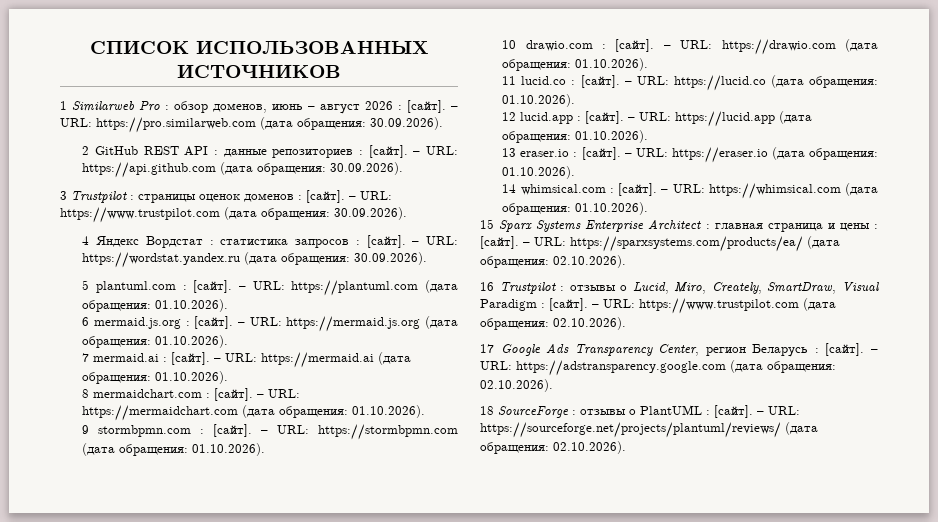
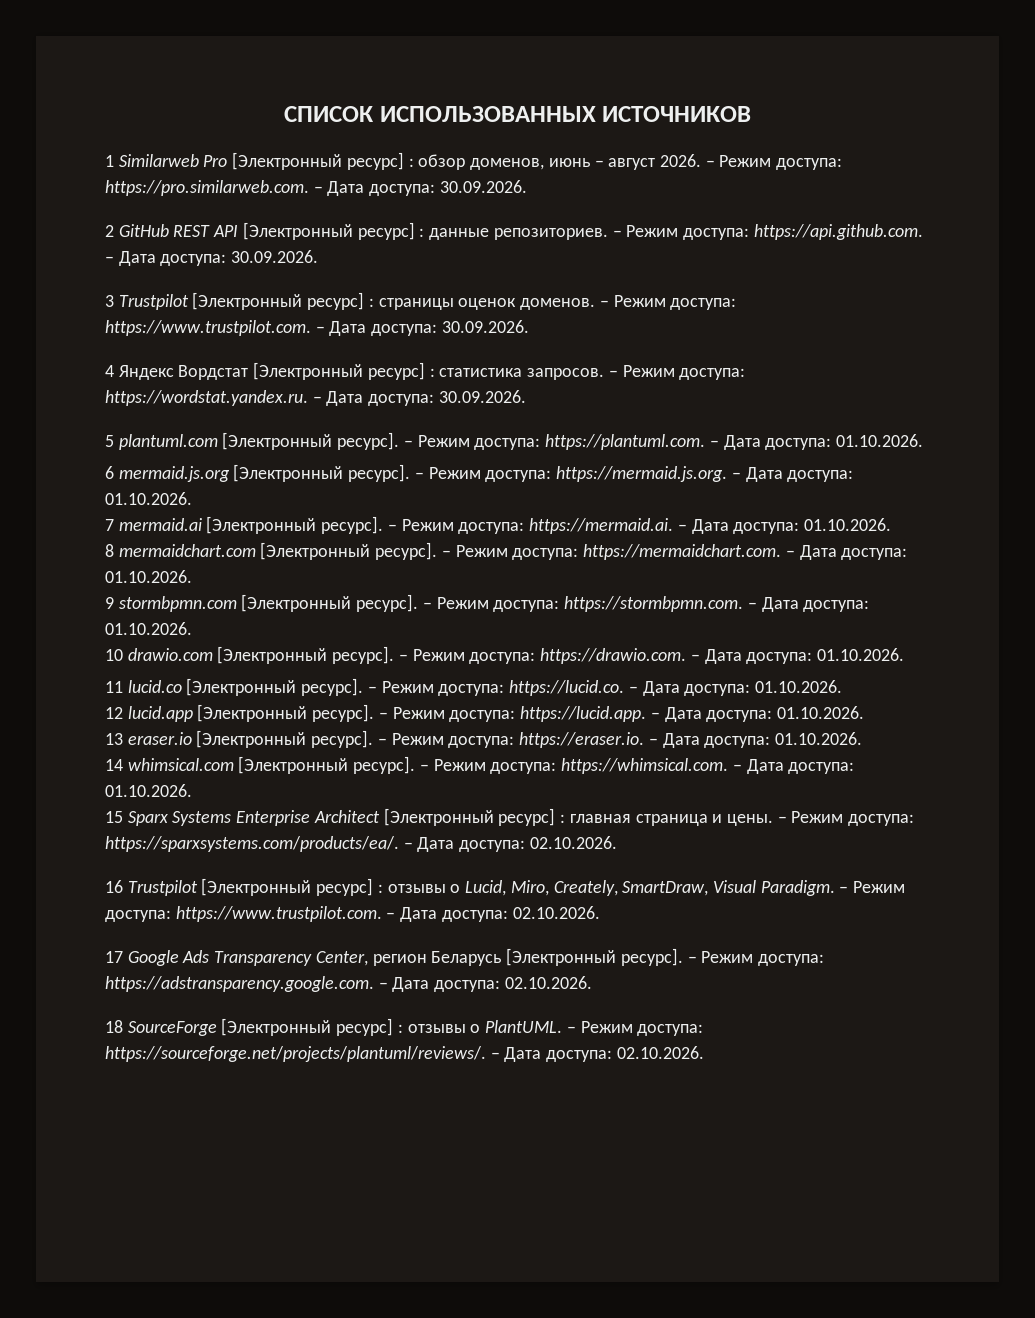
(160, 106) none -> [232,152,404,170] [Электронный ресурс]
[365,100,458,113] [60,117,443,133] [82,145,459,158] [82,162,404,178] 2026 : [сайт]. – URL: https://pro.similarweb.com (дата обращения: 30.09.2026). // 2 GitHub REST API : данные репозиториев : [сайт]. – URL: https://api.github.com (дата обращения: 30.09.2026). -> [659,154,843,170] [105,180,527,196] [105,222,923,240] [105,250,319,266] 2026. – Режим доступа: https://pro.similarweb.com. – Дата доступа: 30.09.2026. // 2 GitHub REST API [Электронный ресурс] : данные репозиториев. – Режим доступа: https://api.github.com. – Дата доступа: 30.09.2026.
(127, 197) none -> [192,292,365,310] [Электронный ресурс]
[244,190,392,203] [60,207,407,223] [82,235,458,248] [82,252,428,268] [82,280,459,296] [82,299,229,312] [82,316,459,332] [82,335,229,348] [82,352,412,368] [82,371,229,384] [82,388,301,401] [82,405,426,421] [82,424,458,440] [82,443,266,456] [502,39,878,55] [502,58,649,71] [502,75,879,91] [502,94,576,107] [502,111,813,127] [502,130,649,143] [502,147,879,163] [502,166,576,179] [502,183,878,199] [502,202,649,215] доменов : [сайт]. – URL: https://www.trustpilot.com (дата обращения: 30.09.2026). // 4 Яндекс Вордстат : статистика запросов : [сайт]. – URL: https://wordstat.yandex.ru (дата обращения: 30.09.2026). // 5 plantuml.com : [сайт]. – URL: https://plantuml.com (дата обращения: 01.10.2026). // 6 mermaid.js.org : [сайт]. – URL: https://mermaid.js.org (дата обращения: 01.10.2026). // 7 mermaid.ai : [сайт]. – URL: https://mermaid.ai (дата обращения: 01.10.2026). // 8 mermaidchart.com : [сайт]. – URL: https://mermaidchart.com (дата обращения: 01.10.2026). // 9 stormbpmn.com : [сайт]. – URL: https://stormbpmn.com (дата обращения: 01.10.2026). // 10 drawio.com : [сайт]. – URL: https://drawio.com (дата обращения: 01.10.2026). // 11 lucid.co : [сайт]. – URL: https://lucid.co (дата обращения: 01.10.2026). // 12 lucid.app : [сайт]. – URL: https://lucid.app (дата обращения: 01.10.2026). // 13 eraser.io : [сайт]. – URL: https://eraser.io (дата обращения: 01.10.2026). // 14 whimsical.com : [сайт]. – URL: https://whimsical.com (дата обращения: 01.10.2026). -> [520,295,737,310] [105,320,529,336] [105,362,746,380] [105,390,526,406] [105,432,923,450] [105,464,854,482] [105,492,192,505] [105,516,891,534] [105,542,908,560] [105,570,192,583] [105,594,870,612] [105,622,192,635] [105,646,904,664] [105,678,842,696] [105,704,864,722] [105,730,862,748] [105,756,855,774] [105,784,192,797] доменов. – Режим доступа: https://www.trustpilot.com. – Дата доступа: 30.09.2026. // 4 Яндекс Вордстат [Электронный ресурс] : статистика запросов. – Режим доступа: https://wordstat.yandex.ru. – Дата доступа: 30.09.2026. // 5 plantuml.com [Электронный ресурс]. – Режим доступа: https://plantuml.com. – Дата доступа: 01.10.2026. // 6 mermaid.js.org [Электронный ресурс]. – Режим доступа: https://mermaid.js.org. – Дата доступа: 01.10.2026. // 7 mermaid.ai [Электронный ресурс]. – Режим доступа: https://mermaid.ai. – Дата доступа: 01.10.2026. // 8 mermaidchart.com [Электронный ресурс]. – Режим доступа: https://mermaidchart.com. – Дата доступа: 01.10.2026. // 9 stormbpmn.com [Электронный ресурс]. – Режим доступа: https://stormbpmn.com. – Дата доступа: 01.10.2026. // 10 drawio.com [Электронный ресурс]. – Режим доступа: https://drawio.com. – Дата доступа: 01.10.2026. // 11 lucid.co [Электронный ресурс]. – Режим доступа: https://lucid.co. – Дата доступа: 01.10.2026. // 12 lucid.app [Электронный ресурс]. – Режим доступа: https://lucid.app. – Дата доступа: 01.10.2026. // 13 eraser.io [Электронный ресурс]. – Режим доступа: https://eraser.io. – Дата доступа: 01.10.2026. // 14 whimsical.com [Электронный ресурс]. – Режим доступа: https://whimsical.com. – Дата доступа: 01.10.2026.
(702, 224) none -> [383,808,556,826] [Электронный ресурс]
[839,223,879,231] [480,236,840,252] [480,255,626,268] цены : [сайт]. – URL: https://sparxsystems.com/products/ea/ (дата обращения: 02.10.2026). -> [726,811,915,826] [105,836,617,852] цены. – Режим доступа: https://sparxsystems.com/products/ea/. – Дата доступа: 02.10.2026.
(556, 288) none -> [201,878,374,896] [Электронный ресурс]
[480,298,836,314] [480,317,626,330] Paradigm : [сайт]. – URL: https://www.trustpilot.com (дата обращения: 02.10.2026). -> [760,880,906,896] [105,906,600,922] Paradigm. – Режим доступа: https://www.trustpilot.com. – Дата доступа: 02.10.2026.
[814,343,878,356] [480,360,836,376] [480,379,553,392] : [сайт]. – URL: https://adstransparency.google.com (дата обращения: 02.10.2026). -> [506,948,824,966] [105,976,592,992] [Электронный ресурс]. – Режим доступа: https://adstransparency.google.com. – Дата доступа: 02.10.2026.
[572,405,800,418] [480,422,818,438] [480,441,626,454] : отзывы о PlantUML : [сайт]. – URL: https://sourceforge.net/projects/plantuml/reviews/ (дата обращения: 02.10.2026). -> [221,1018,704,1036] [105,1046,704,1062] [Электронный ресурс] : отзывы о PlantUML. – Режим доступа: https://sourceforge.net/projects/plantuml/reviews/. – Дата доступа: 02.10.2026.

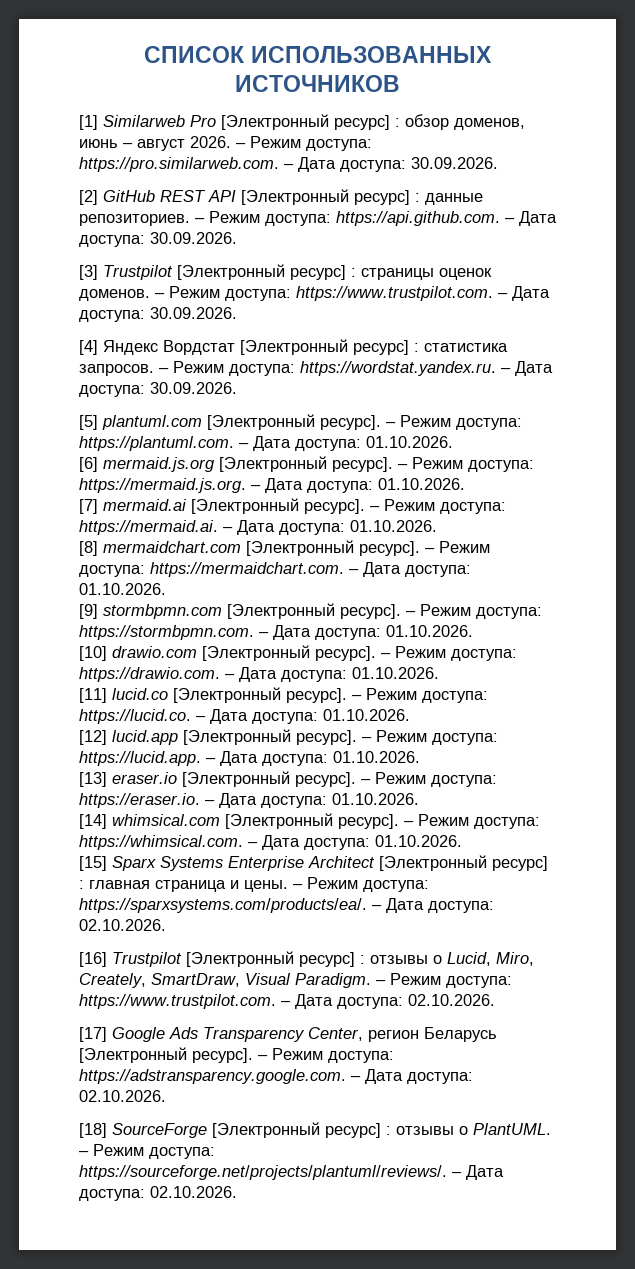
[105,155,114,167] 1 -> [79,115,98,130] [1]
[105,225,114,237] 2 -> [79,190,98,205] [2]
[105,295,114,307] 3 -> [79,265,98,280] [3]
[105,365,114,377] 4 -> [79,340,98,355] [4]
[105,435,114,447] 5 -> [79,415,98,430] [5]
[105,466,114,479] 6 -> [79,457,98,472] [6]
[105,519,114,531] 7 -> [79,499,98,514] [7]
[105,544,114,557] 8 -> [79,541,98,556] [8]
[105,597,114,609] 9 -> [79,604,98,619] [9]
[105,649,123,661] 10 -> [79,646,107,661] [10]
[105,681,123,693] 11 -> [79,688,107,703] [11]
[105,707,123,719] 12 -> [79,730,107,745] [12]
[105,733,123,745] 13 -> [79,772,107,787] [13]
[105,759,123,771] 14 -> [79,814,107,829] [14]
[105,811,123,823] 15 -> [79,856,107,871] [15]
[105,880,123,893] 16 -> [79,952,107,967] [16]
[105,951,123,963] 17 -> [79,1027,107,1042] [17]
[105,1020,123,1033] 18 -> [79,1123,107,1138] [18]

